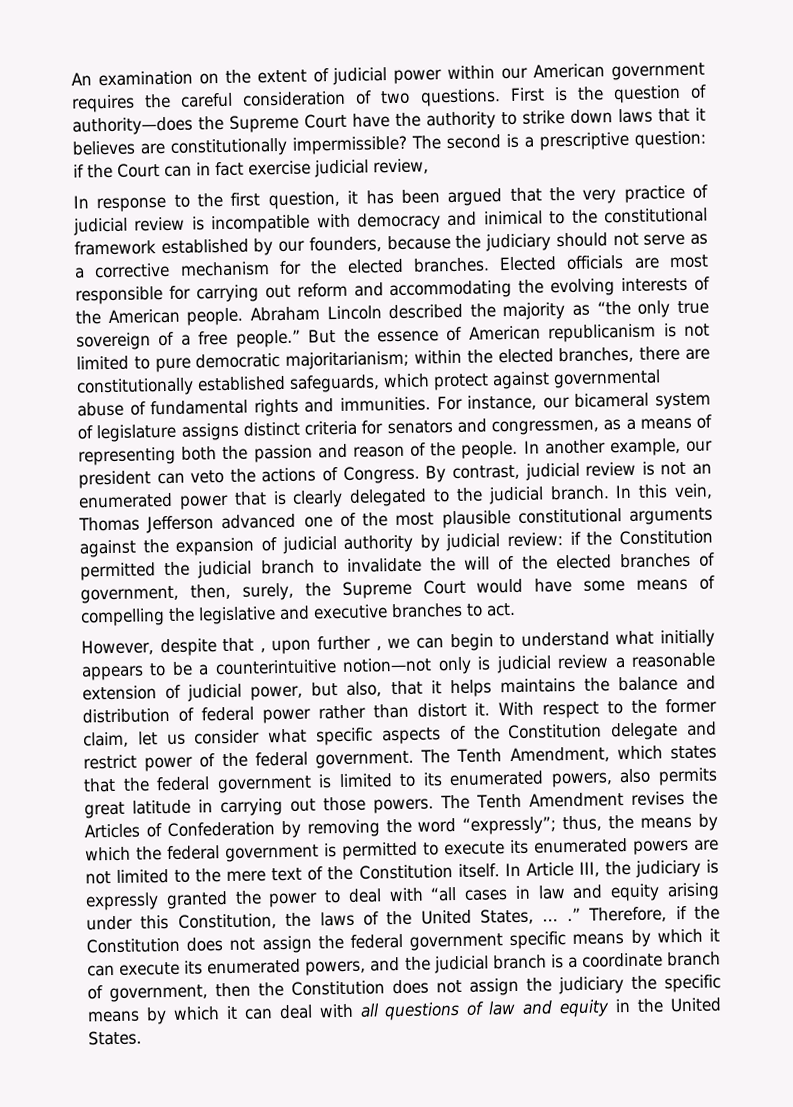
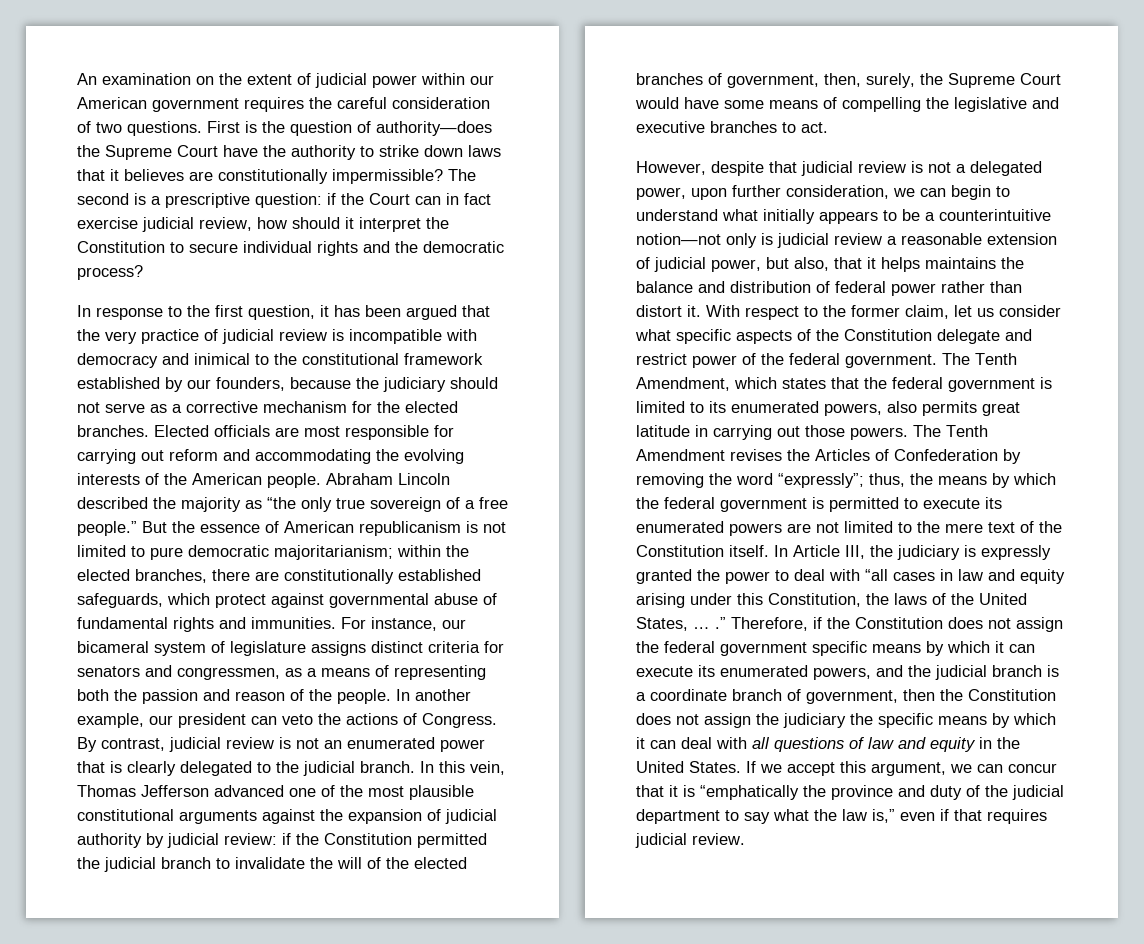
(429, 166) none -> [257,217,449,232] [77,241,504,256] [77,265,143,280] how should it interpret the Constitution to secure individual rights and the democratic process?
[259,647,266,653] , -> [801,161,1042,176] [636,187,686,200] judicial review is not a delegated power,
[375,645,382,651] , -> [786,185,889,199] consideration,
(142, 1038) none -> [746,761,1057,776] [636,785,1064,800] [636,809,1047,824] [635,833,745,848] If we accept this argument, we can concur that it is “emphatically the province and duty of the judicial department to say what the law is,” even if that requires judicial review.

